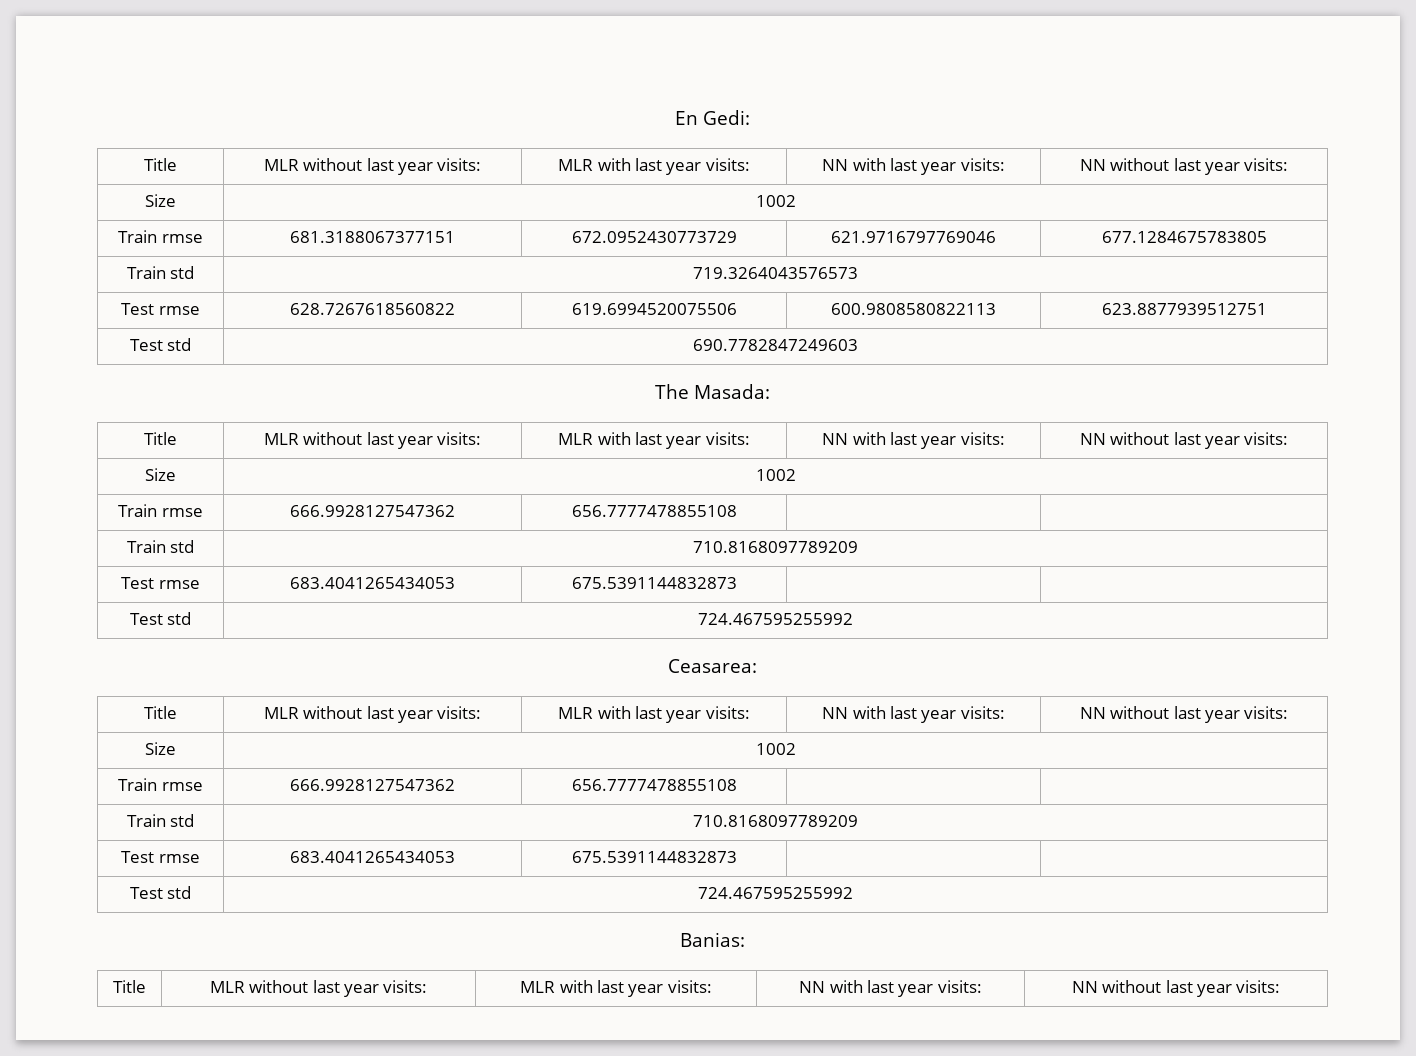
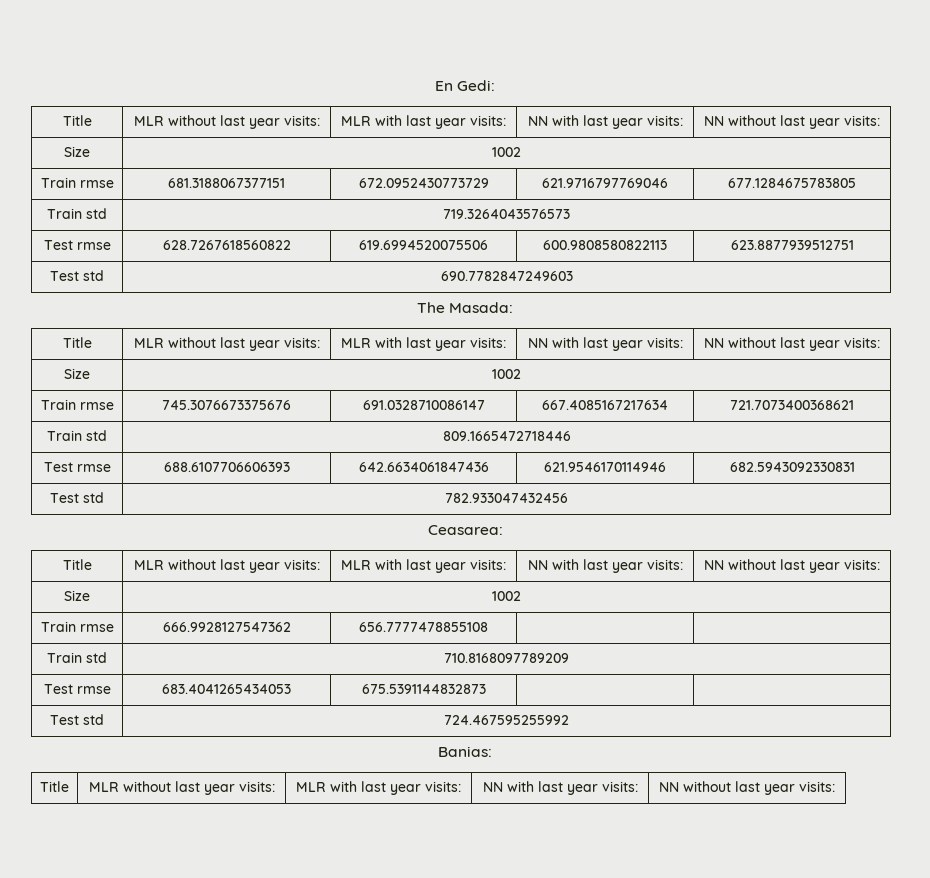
[290,505,455,517] [571,505,737,517] [126,540,195,553] [693,541,858,553] [121,577,200,589] [290,577,455,589] [571,577,737,589] [129,612,192,625] [698,613,853,625] 666.9928127547362 | 656.7777478855108 | | // Train std | 710.8168097789209 // Test rmse | 683.4041265434053 | 675.5391144832873 | | // Test std | 724.467595255992 -> [162,400,291,410] [362,400,485,410] [542,400,668,410] [730,400,854,410] [47,430,107,441] [442,431,571,441] [43,462,111,472] [163,462,290,472] [358,462,489,472] [544,462,666,472] [729,462,855,472] [50,492,104,503] [445,493,568,503] 745.3076673375676 | 691.0328710086147 | 667.4085167217634 | 721.7073400368621 // Train std | 809.1665472718446 // Test rmse | 688.6107706606393 | 642.6634061847436 | 621.9546170114946 | 682.5943092330831 // Test std | 782.933047432456

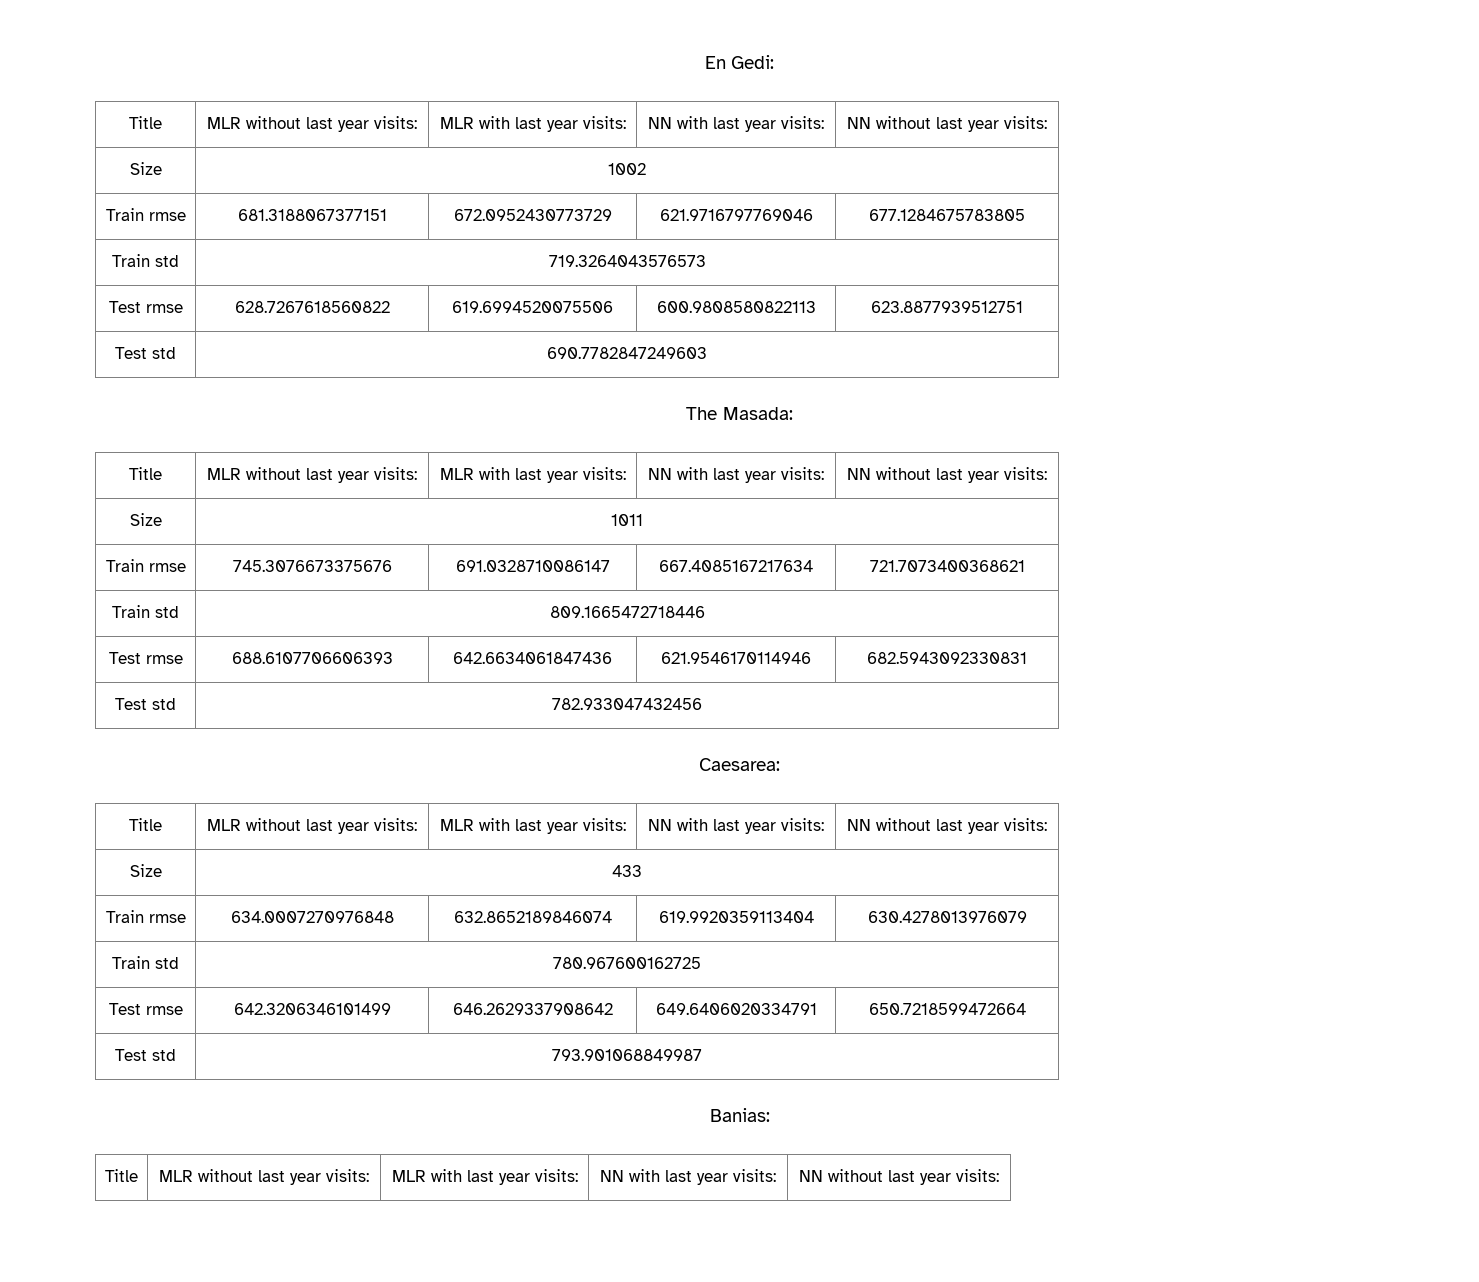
[492,369,521,379] 1002 -> [611,514,643,526] 1011
[427,525,503,535] Ceasarea: -> [699,758,780,771] Caesarea:
[492,591,521,601] [40,621,114,632] [162,622,291,632] [359,622,488,632] [47,652,107,663] [444,653,569,663] [43,684,111,694] [162,684,291,694] [361,684,486,694] [50,714,104,725] [444,715,569,725] 1002 // Train rmse | 666.9928127547362 | 656.7777478855108 | | // Train std | 710.8168097789209 // Test rmse | 683.4041265434053 | 675.5391144832873 | | // Test std | 724.467595255992 -> [612,865,642,877] [105,910,186,923] [230,911,394,923] [453,911,612,923] [658,911,814,923] [867,911,1027,923] [112,956,179,969] [553,957,701,969] [108,1003,183,1015] [233,1003,391,1015] [452,1003,613,1015] [655,1003,817,1015] [868,1003,1026,1015] [115,1049,176,1061] [552,1049,702,1061] 433 // Train rmse | 634.0007270976848 | 632.8652189846074 | 619.9920359113404 | 630.4278013976079 // Train std | 780.967600162725 // Test rmse | 642.3206346101499 | 646.2629337908642 | 649.6406020334791 | 650.7218599472664 // Test std | 793.901068849987

